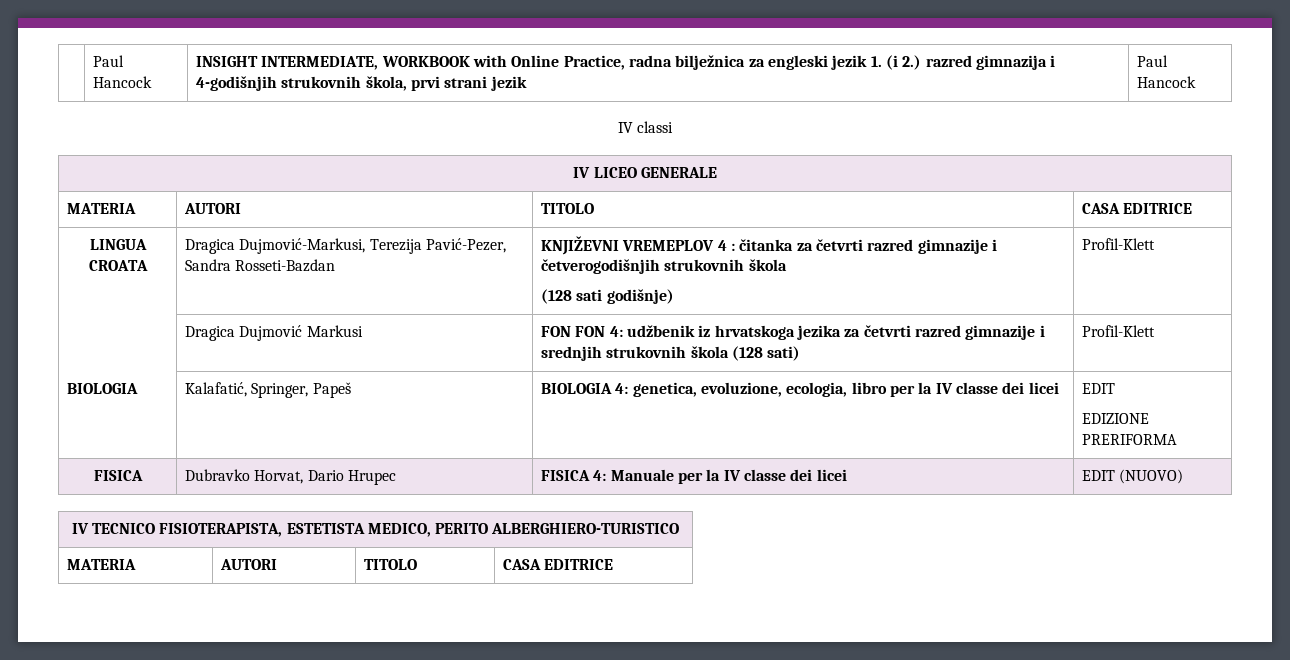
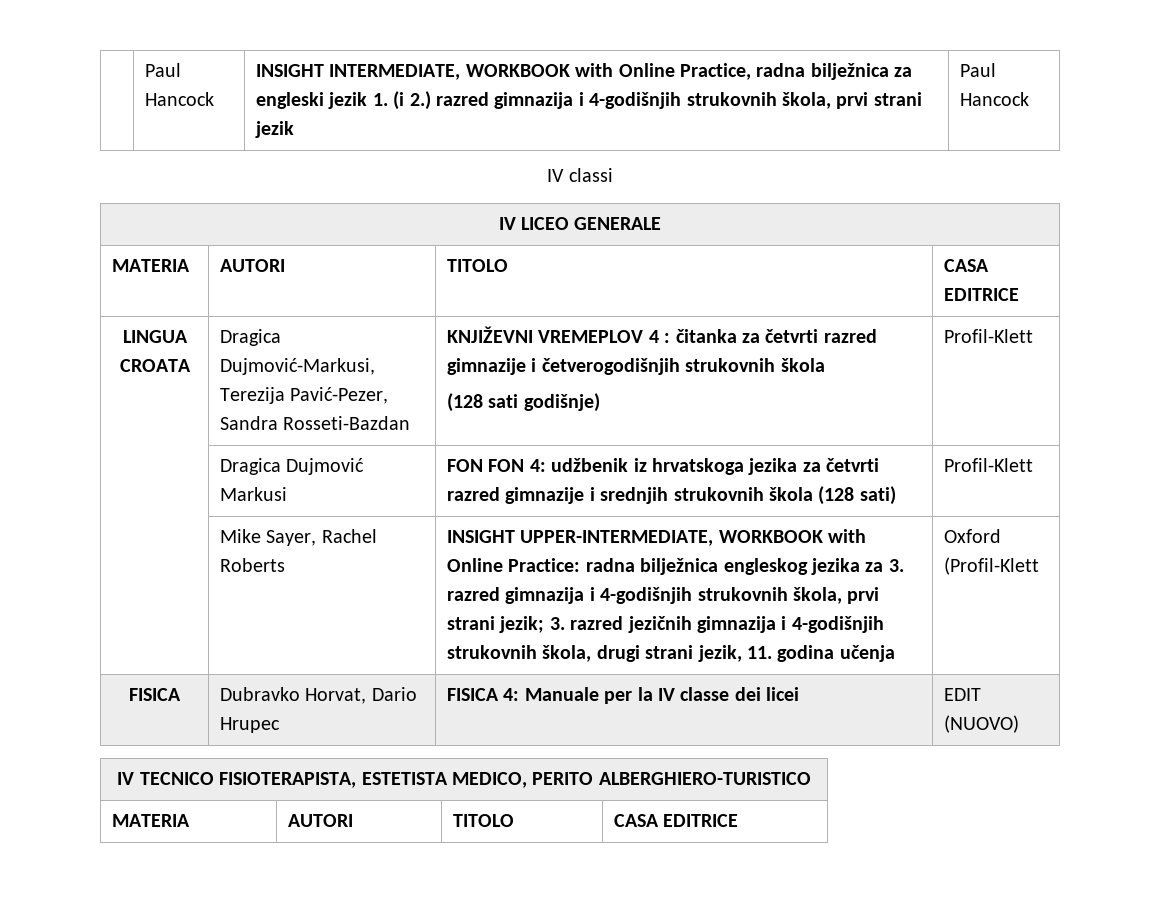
[67,383,139,394] [185,382,351,398] [541,382,1059,397] [1082,383,1116,394] [1082,413,1150,424] [1082,434,1178,445] BIOLOGIA | Kalafatić, Springer, Papeš | BIOLOGIA 4: genetica, evoluzione, ecologia, libro per la IV classe dei licei | EDIT // EDIZIONE PRERIFORMA -> [219,529,377,546] [219,558,285,572] [446,529,867,546] [446,558,904,575] [446,587,880,604] [446,616,884,633] [446,645,895,662] [943,529,1001,543] [943,557,1039,575] | Mike Sayer, Rachel Roberts | INSIGHT UPPER-INTERMEDIATE, WORKBOOK with Online Practice: radna bilježnica engleskog jezika za 3. razred gimnazija i 4-godišnjih strukovnih škola, prvi strani jezik; 3. razred jezičnih gimnazija i 4-godišnjih strukovnih škola, drugi strani jezik, 11. godina učenja | Oxford (Profil-Klett

